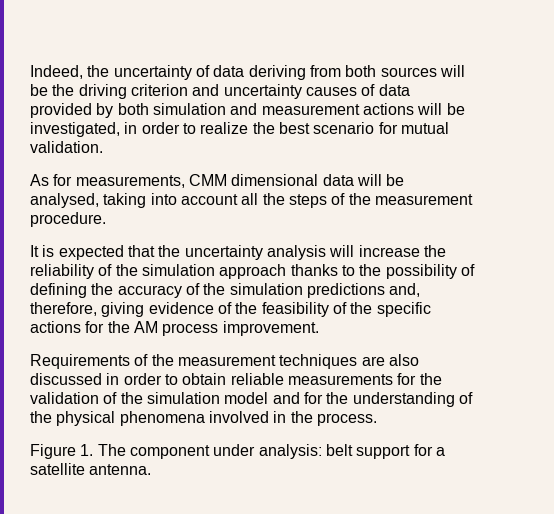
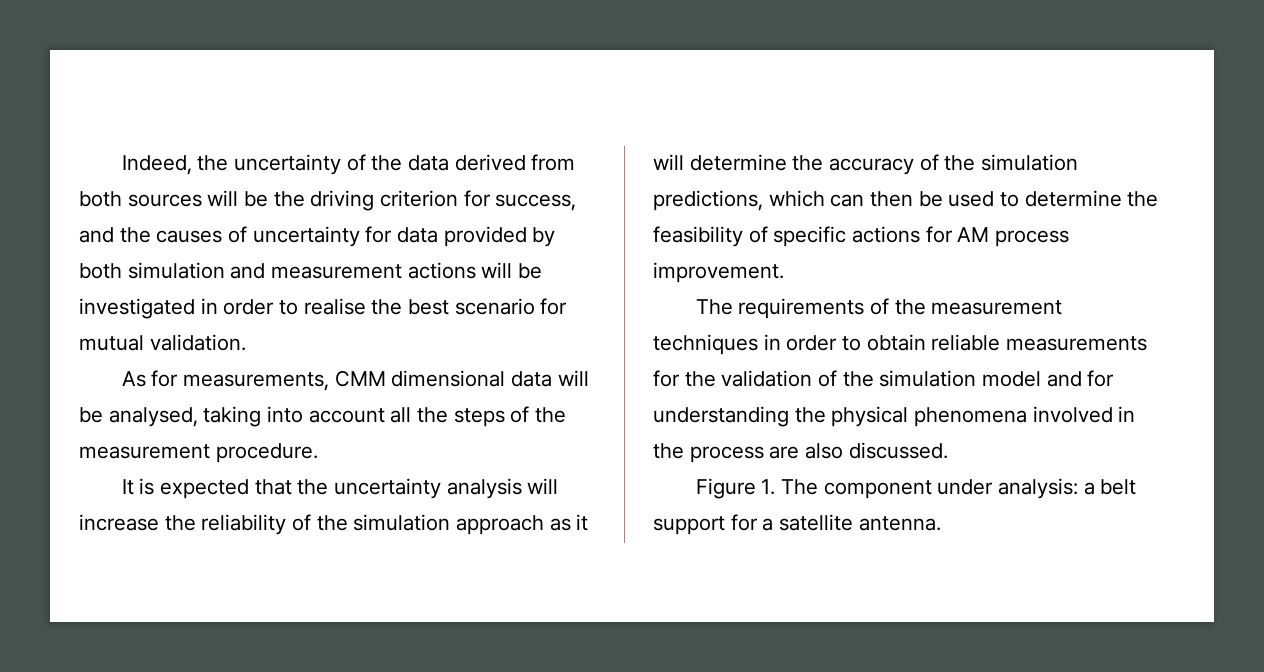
[213,65,306,80] data deriving -> [371,154,526,171] the data derived
[192,84,376,99] and uncertainty causes of -> [463,190,577,211] [79,226,393,247] for success, and the causes of uncertainty for
[30,122,249,137] investigated, in order to realize -> [79,298,366,319] investigated in order to realise
[290,264,475,279] [30,283,87,298] thanks to the possibility of defining -> [549,514,589,531] [653,154,787,171] as it will determine
[306,283,421,298] [30,302,232,317] predictions and, therefore, giving evidence of -> [653,190,1122,211] predictions, which can then be used to determine
[350,302,373,314] the -> (768, 234) none
[107,321,130,333] the -> (953, 234) none
[30,354,130,369] Requirements -> [695,298,865,319] The requirements
[361,354,419,366] [30,373,102,385] are also discussed -> (758, 344) none
[326,392,473,407] the understanding of -> [653,406,789,427] understanding
[316,413,377,426] process. -> [689,442,948,463] process are also discussed.
(322, 451) none -> [1083,482,1095,495] a

